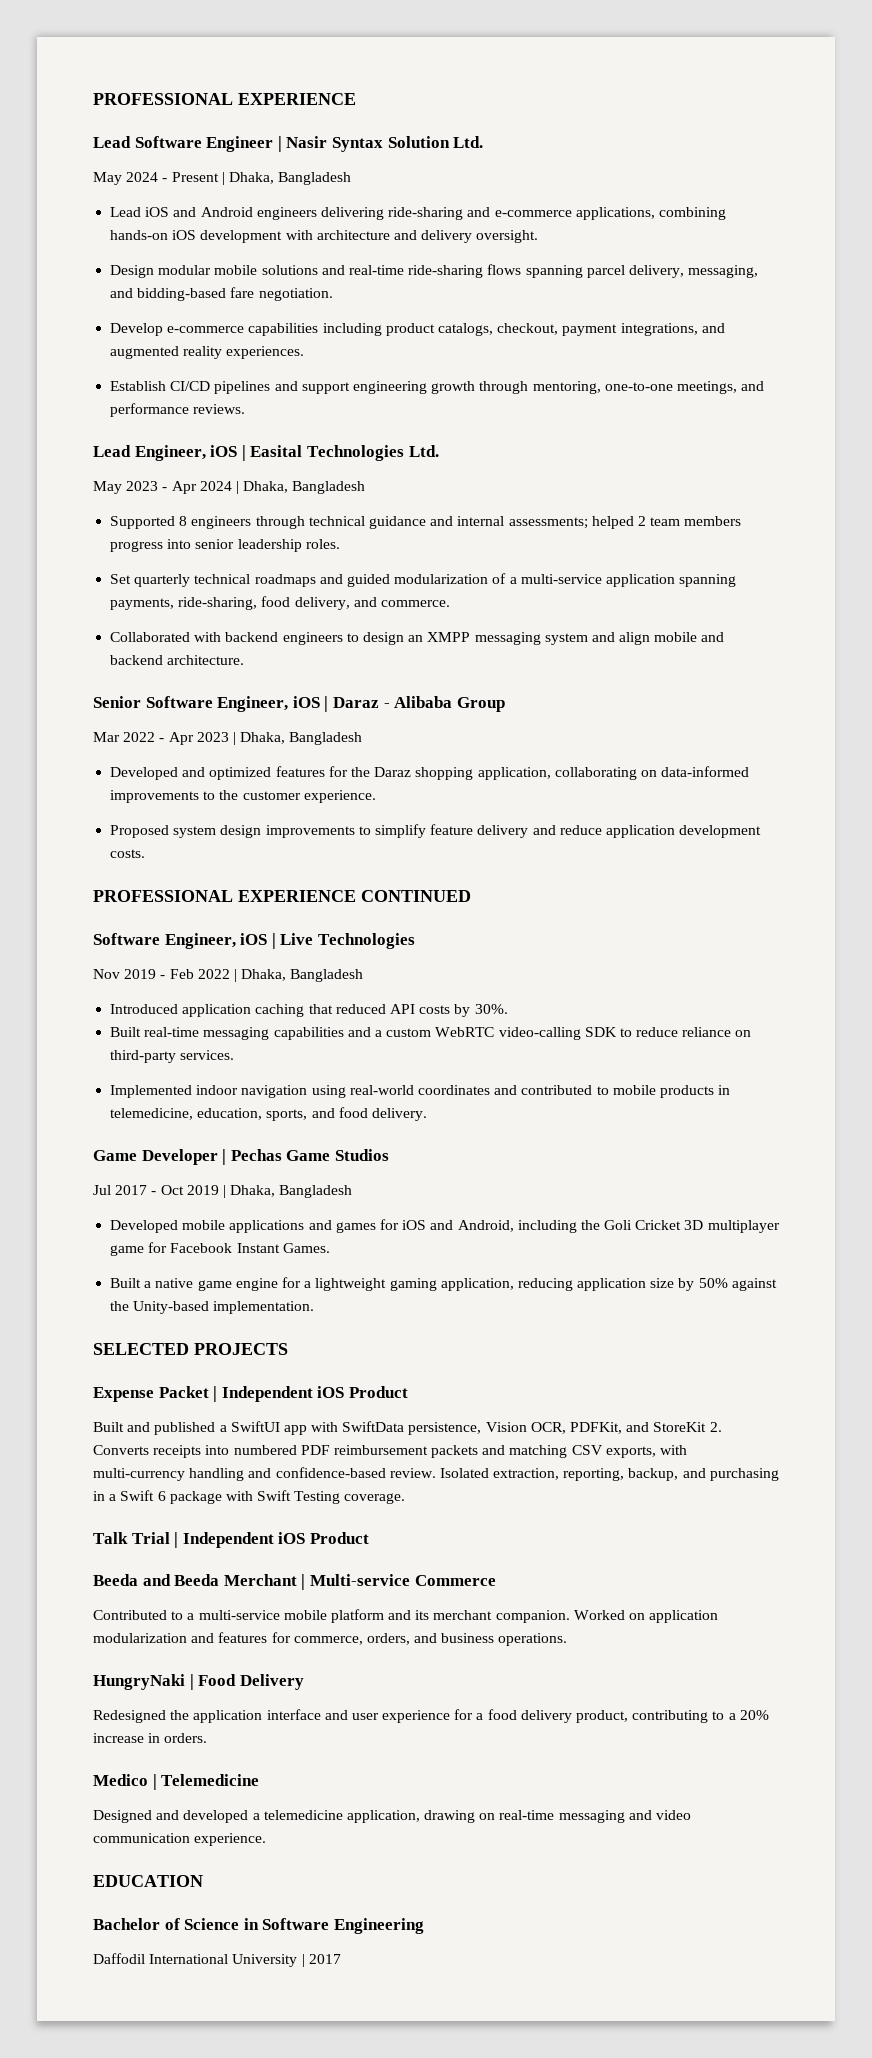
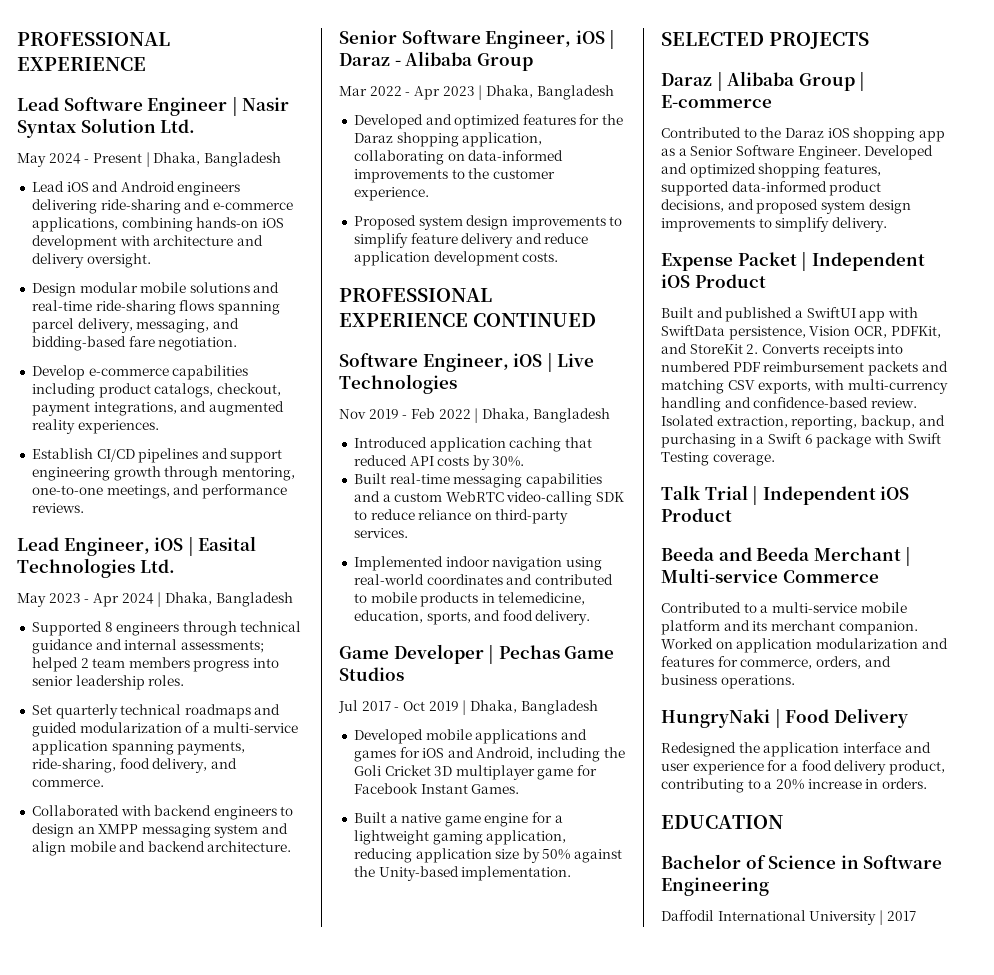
(288, 1349) none -> [661,71,866,91] [661,95,772,108] [661,127,945,142] [661,145,934,160] [661,163,881,178] [661,181,882,196] [661,199,911,214] [661,217,887,232] // Daraz | Alibaba Group | E-commerce // Contributed to the Daraz iOS shopping app as a Senior Software Engineer. Developed and optimized shopping features, supported data-informed product decisions, and proposed system design improvements to simplify delivery.
[93,1774,260,1790] [93,1810,692,1823] [93,1833,267,1846] // Medico | Telemedicine // Designed and developed a telemedicine application, drawing on real-time messaging and video communication experience. -> (927, 783) none

